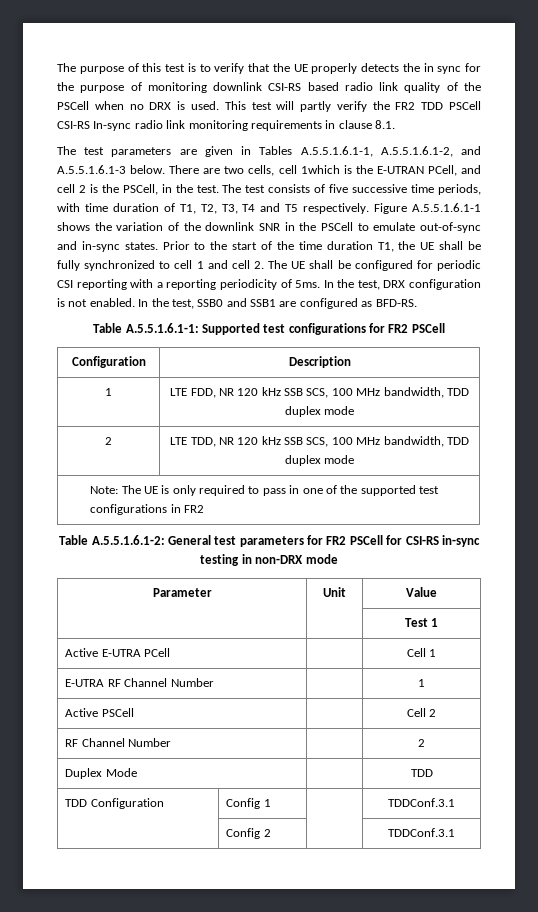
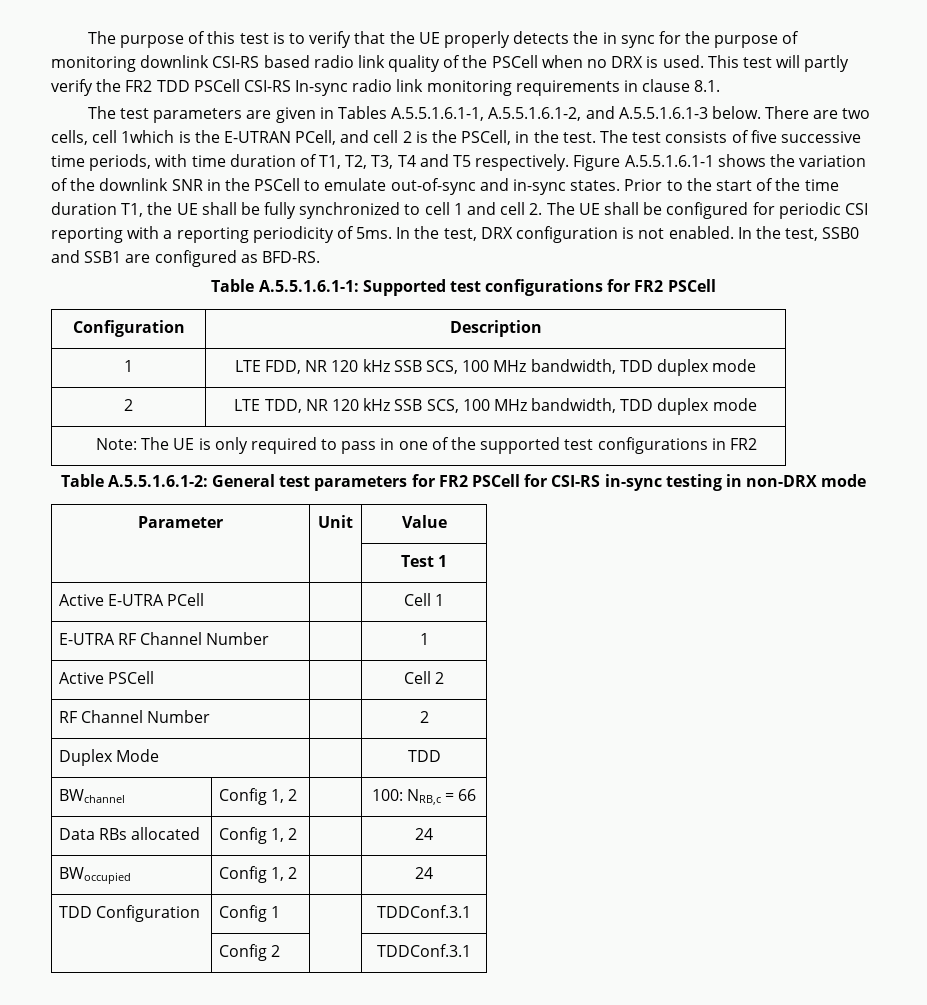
(433, 773) none -> [58,789,125,803] [218,788,298,805] [371,789,477,805] [58,827,201,840] [218,827,298,844] [415,828,433,840] [58,867,131,884] [218,866,298,883] [415,867,433,879] // BWchannel | Config 1, 2 | | 100: NRB,c = 66 // Data RBs allocated | Config 1, 2 | | 24 // BWoccupied | Config 1, 2 | | 24

